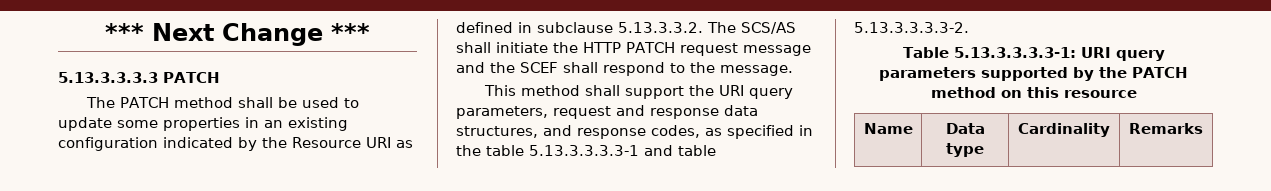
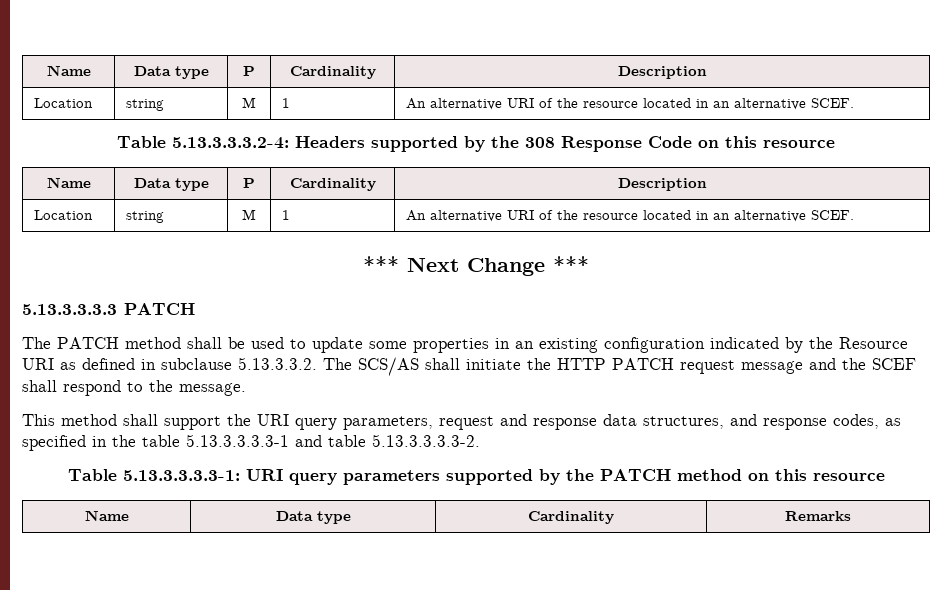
(105, 32) none -> [46,65,91,76] [133,66,209,79] [243,66,255,76] [289,66,376,79] [617,66,707,79] [33,98,93,108] [125,99,164,111] [242,97,256,108] [281,98,290,108] [405,98,854,110] [117,136,835,152] [46,177,91,188] [133,178,209,191] [243,178,255,188] [289,178,376,191] [617,178,707,191] [33,210,93,220] [125,211,164,223] [242,209,256,220] [281,210,290,220] [405,210,854,222] Name | Data type | P | Cardinality | Description // Location | string | M | 1 | An alternative URI of the resource located in an alternative SCEF. // Table 5.13.3.3.3.2-4: Headers supported by the 308 Response Code on this resource // Name | Data type | P | Cardinality | Description // Location | string | M | 1 | An alternative URI of the resource located in an alternative SCEF. //

